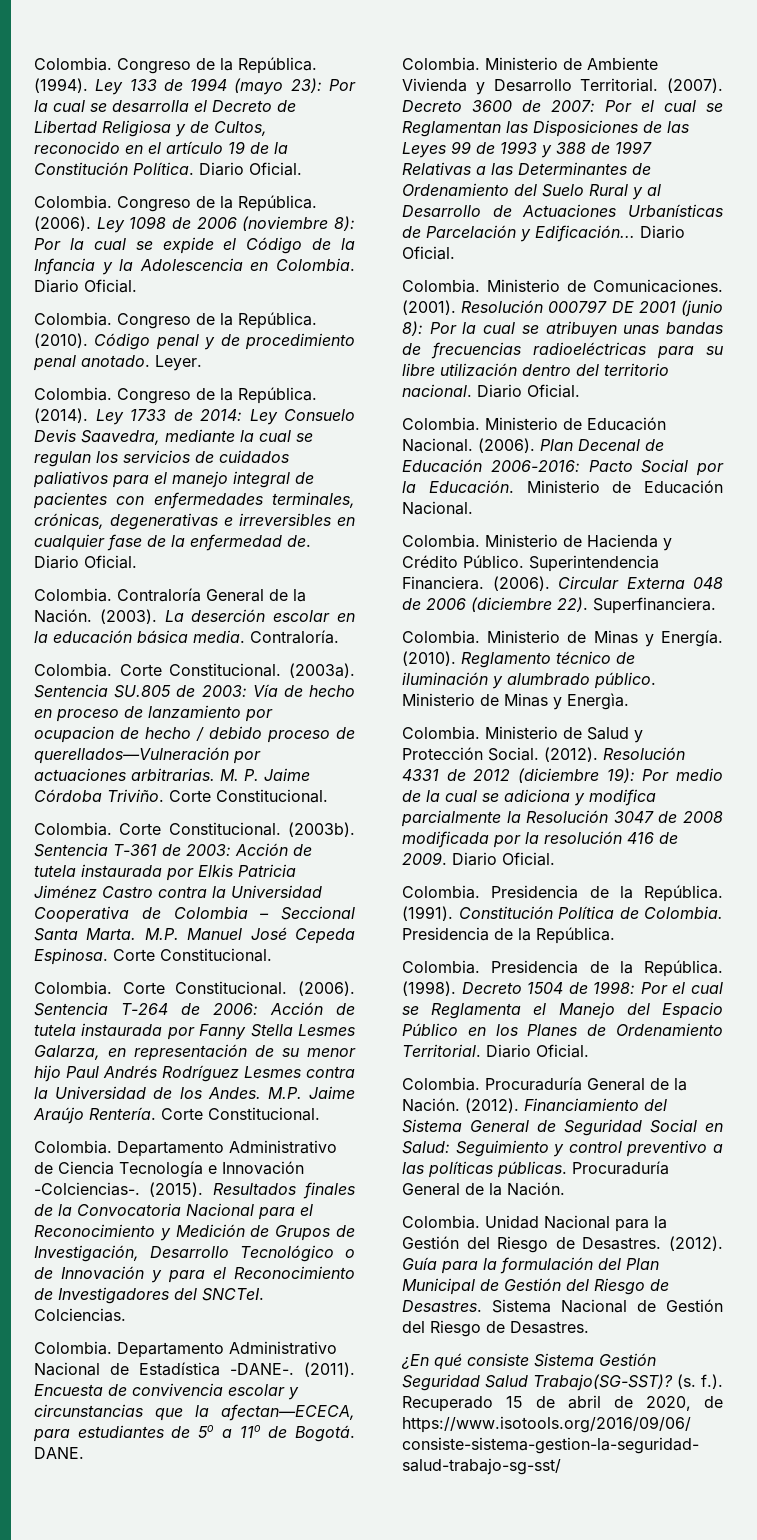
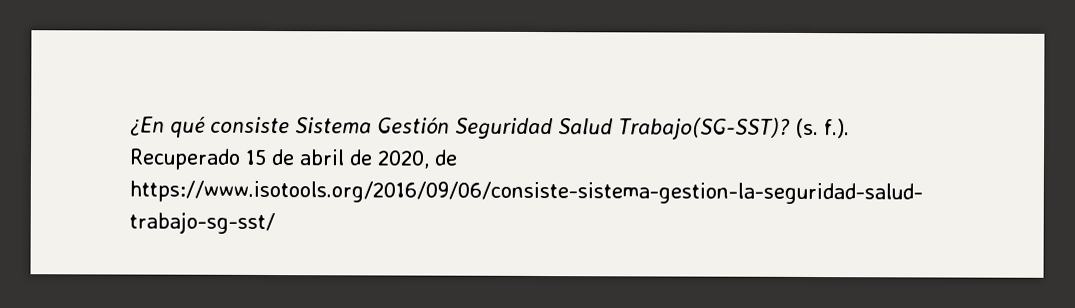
[34,57,317,74] [34,78,356,95] [34,100,296,112] [34,120,267,137] [34,141,288,154] [34,162,302,176] [34,195,317,212] [34,216,355,233] [34,237,355,254] [34,258,355,275] [34,279,137,293] [34,312,317,329] [34,333,355,350] [33,355,202,371] [34,387,317,404] [34,408,355,425] [34,429,313,445] [34,450,289,467] [33,471,314,488] [33,492,355,509] [34,513,355,530] [34,534,311,551] [34,555,137,569] [34,588,306,602] [34,609,356,624] [34,630,339,644] [34,663,355,678] [34,684,355,698] [34,705,273,722] [34,726,355,743] [34,747,261,764] [34,768,310,781] [34,789,328,803] [34,822,355,837] [34,843,312,857] [34,864,296,881] [34,885,322,898] [34,906,355,923] [34,927,355,944] [34,948,272,965] [34,981,355,996] [34,1002,355,1016] [34,1023,355,1040] [34,1044,356,1061] [34,1065,355,1082] [34,1086,355,1099] [33,1107,320,1124] [34,1140,337,1157] [34,1161,304,1178] [34,1182,355,1199] [34,1203,313,1220] [34,1224,356,1241] [34,1245,355,1262] [34,1266,355,1283] [34,1287,264,1304] [34,1308,126,1322] [34,1341,337,1358] [34,1362,355,1377] [34,1383,299,1400] [34,1404,355,1421] [33,1425,356,1442] [34,1447,84,1459] [402,57,658,71] [402,78,723,95] [402,100,723,112] [402,120,689,137] [402,141,652,158] [402,162,651,175] [402,183,661,200] [402,204,723,217] [402,225,685,242] [402,246,455,260] [402,279,723,293] [402,300,723,317] [402,321,723,338] [402,342,723,359] [402,363,669,376] [402,384,580,398] [402,417,666,431] [402,438,664,453] [402,459,724,476] [402,480,723,494] [402,501,473,515] [402,534,672,551] [402,555,659,572] [402,576,723,591] [402,597,716,614] [402,630,723,647] [402,651,635,668] [402,672,656,689] [402,693,629,710] [402,726,643,743] [402,747,685,762] [402,768,723,783] [402,789,656,806] [401,810,723,827] [402,831,678,848] [402,852,555,866] [402,885,723,902] [402,906,723,921] [402,927,615,944] [402,960,723,977] [402,981,723,996] [402,1002,723,1019] [402,1023,723,1036] [402,1044,589,1058] [402,1077,687,1091] [402,1098,667,1113] [402,1119,723,1136] [402,1140,723,1157] [402,1161,669,1178] [402,1182,565,1196] [402,1215,667,1232] [402,1236,723,1253] [402,1257,659,1274] [402,1278,669,1295] [402,1299,723,1313] [402,1320,589,1337] Colombia. Congreso de la República. (1994). Ley 133 de 1994 (mayo 23): Por la cual se desarrolla el Decreto de Libertad Religiosa y de Cultos, reconocido en el artículo 19 de la Constitución Política. Diario Oficial. // Colombia. Congreso de la República. (2006). Ley 1098 de 2006 (noviembre 8): Por la cual se expide el Código de la Infancia y la Adolescencia en Colombia. Diario Oficial. // Colombia. Congreso de la República. (2010). Código penal y de procedimiento penal anotado. Leyer. // Colombia. Congreso de la República. (2014). Ley 1733 de 2014: Ley Consuelo Devis Saavedra, mediante la cual se regulan los servicios de cuidados paliativos para el manejo integral de pacientes con enfermedades terminales, crónicas, degenerativas e irreversibles en cualquier fase de la enfermedad de. Diario Oficial. // Colombia. Contraloría General de la Nación. (2003). La deserción escolar en la educación básica media. Contraloría. // Colombia. Corte Constitucional. (2003a). Sentencia SU.805 de 2003: Vía de hecho en proceso de lanzamiento por ocupacion de hecho / debido proceso de querellados—Vulneración por actuaciones arbitrarias. M. P. Jaime Córdoba Triviño. Corte Constitucional. // Colombia. Corte Constitucional. (2003b). Sentencia T-361 de 2003: Acción de tutela instaurada por Elkis Patricia Jiménez Castro contra la Universidad Cooperativa de Colombia – Seccional Santa Marta. M.P. Manuel José Cepeda Espinosa. Corte Constitucional. // Colombia. Corte Constitucional. (2006). Sentencia T-264 de 2006: Acción de tutela instaurada por Fanny Stella Lesmes Galarza, en representación de su menor hijo Paul Andrés Rodríguez Lesmes contra la Universidad de los Andes. M.P. Jaime Araújo Rentería. Corte Constitucional. // Colombia. Departamento Administrativo de Ciencia Tecnología e Innovación -Colciencias-. (2015). Resultados finales de la Convocatoria Nacional para el Reconocimiento y Medición de Grupos de Investigación, Desarrollo Tecnológico o de Innovación y para el Reconocimiento de Investigadores del SNCTeI. Colciencias. // Colombia. Departamento Administrativo Nacional de Estadística -DANE-. (2011). Encuesta de convivencia escolar y circunstancias que la afectan—ECECA, para estudiantes de 5o a 11o de Bogotá. DANE. // Colombia. Ministerio de Ambiente Vivienda y Desarrollo Territorial. (2007). Decreto 3600 de 2007: Por el cual se Reglamentan las Disposiciones de las Leyes 99 de 1993 y 388 de 1997 Relativas a las Determinantes de Ordenamiento del Suelo Rural y al Desarrollo de Actuaciones Urbanísticas de Parcelación y Edificación... Diario Oficial. // Colombia. Ministerio de Comunicaciones. (2001). Resolución 000797 DE 2001 (junio 8): Por la cual se atribuyen unas bandas de frecuencias radioeléctricas para su libre utilización dentro del territorio nacional. Diario Oficial. // Colombia. Ministerio de Educación Nacional. (2006). Plan Decenal de Educación 2006-2016: Pacto Social por la Educación. Ministerio de Educación Nacional. // Colombia. Ministerio de Hacienda y Crédito Público. Superintendencia Financiera. (2006). Circular Externa 048 de 2006 (diciembre 22). Superfinanciera. // Colombia. Ministerio de Minas y Energía. (2010). Reglamento técnico de iluminación y alumbrado público. Ministerio de Minas y Energìa. // Colombia. Ministerio de Salud y Protección Social. (2012). Resolución 4331 de 2012 (diciembre 19): Por medio de la cual se adiciona y modifica parcialmente la Resolución 3047 de 2008 modificada por la resolución 416 de 2009. Diario Oficial. // Colombia. Presidencia de la República. (1991). Constitución Política de Colombia. Presidencia de la República. // Colombia. Presidencia de la República. (1998). Decreto 1504 de 1998: Por el cual se Reglamenta el Manejo del Espacio Público en los Planes de Ordenamiento Territorial. Diario Oficial. // Colombia. Procuraduría General de la Nación. (2012). Financiamiento del Sistema General de Seguridad Social en Salud: Seguimiento y control preventivo a las políticas públicas. Procuraduría General de la Nación. // Colombia. Unidad Nacional para la Gestión del Riesgo de Desastres. (2012). Guía para la formulación del Plan Municipal de Gestión del Riesgo de Desastres. Sistema Nacional de Gestión del Riesgo de Desastres. // -> (130, 126) none

